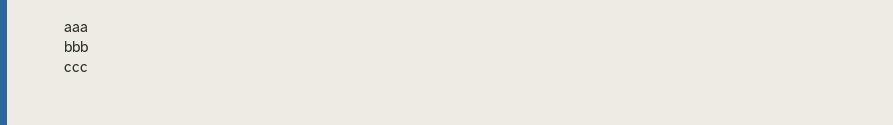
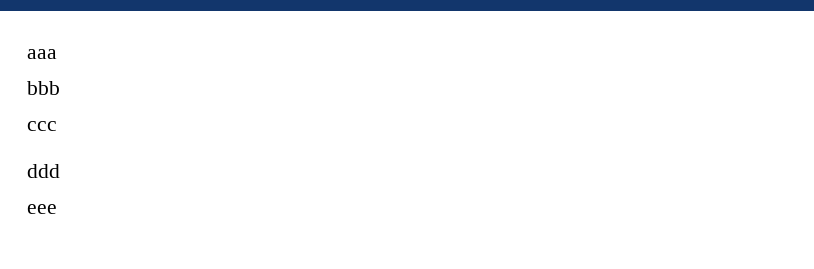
(88, 68) none -> [27,164,60,178] [27,204,57,214] // ddd // eee

